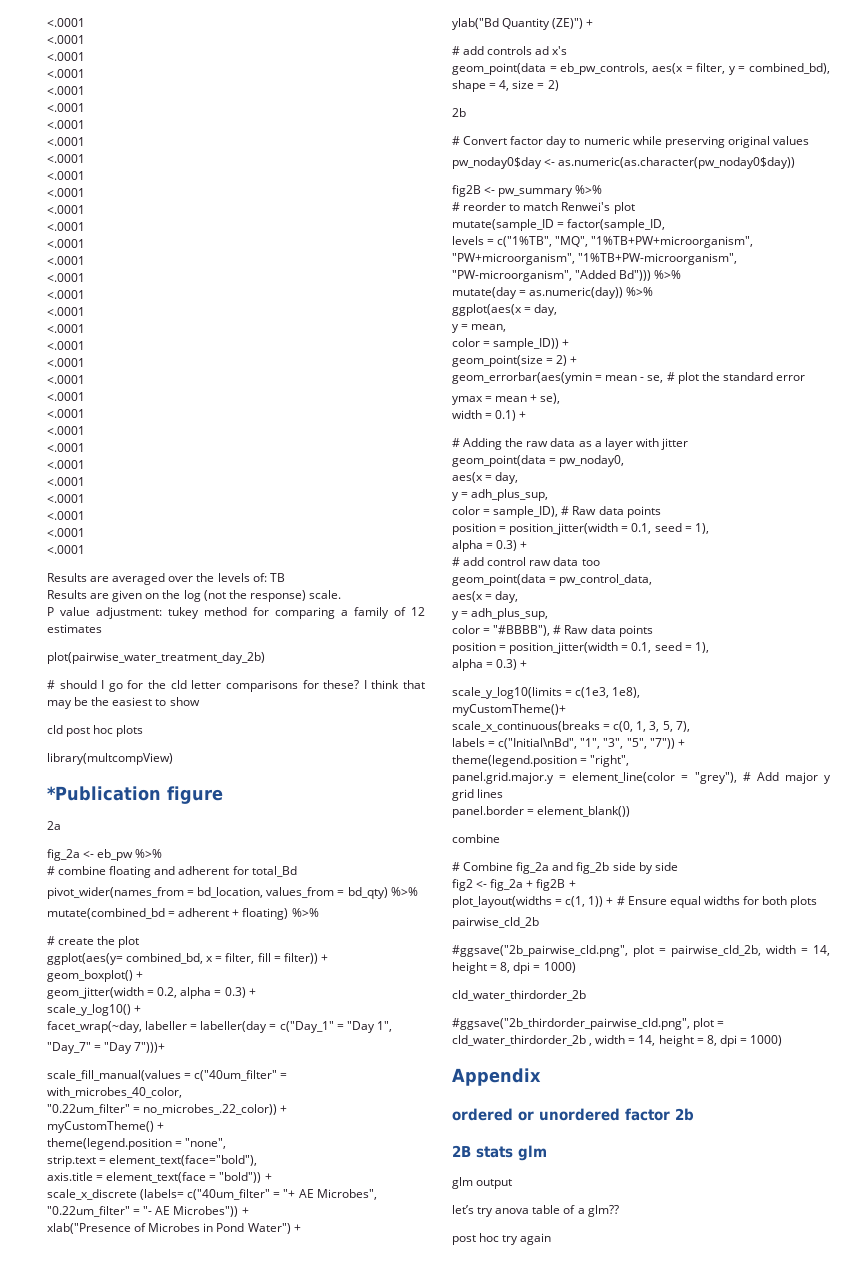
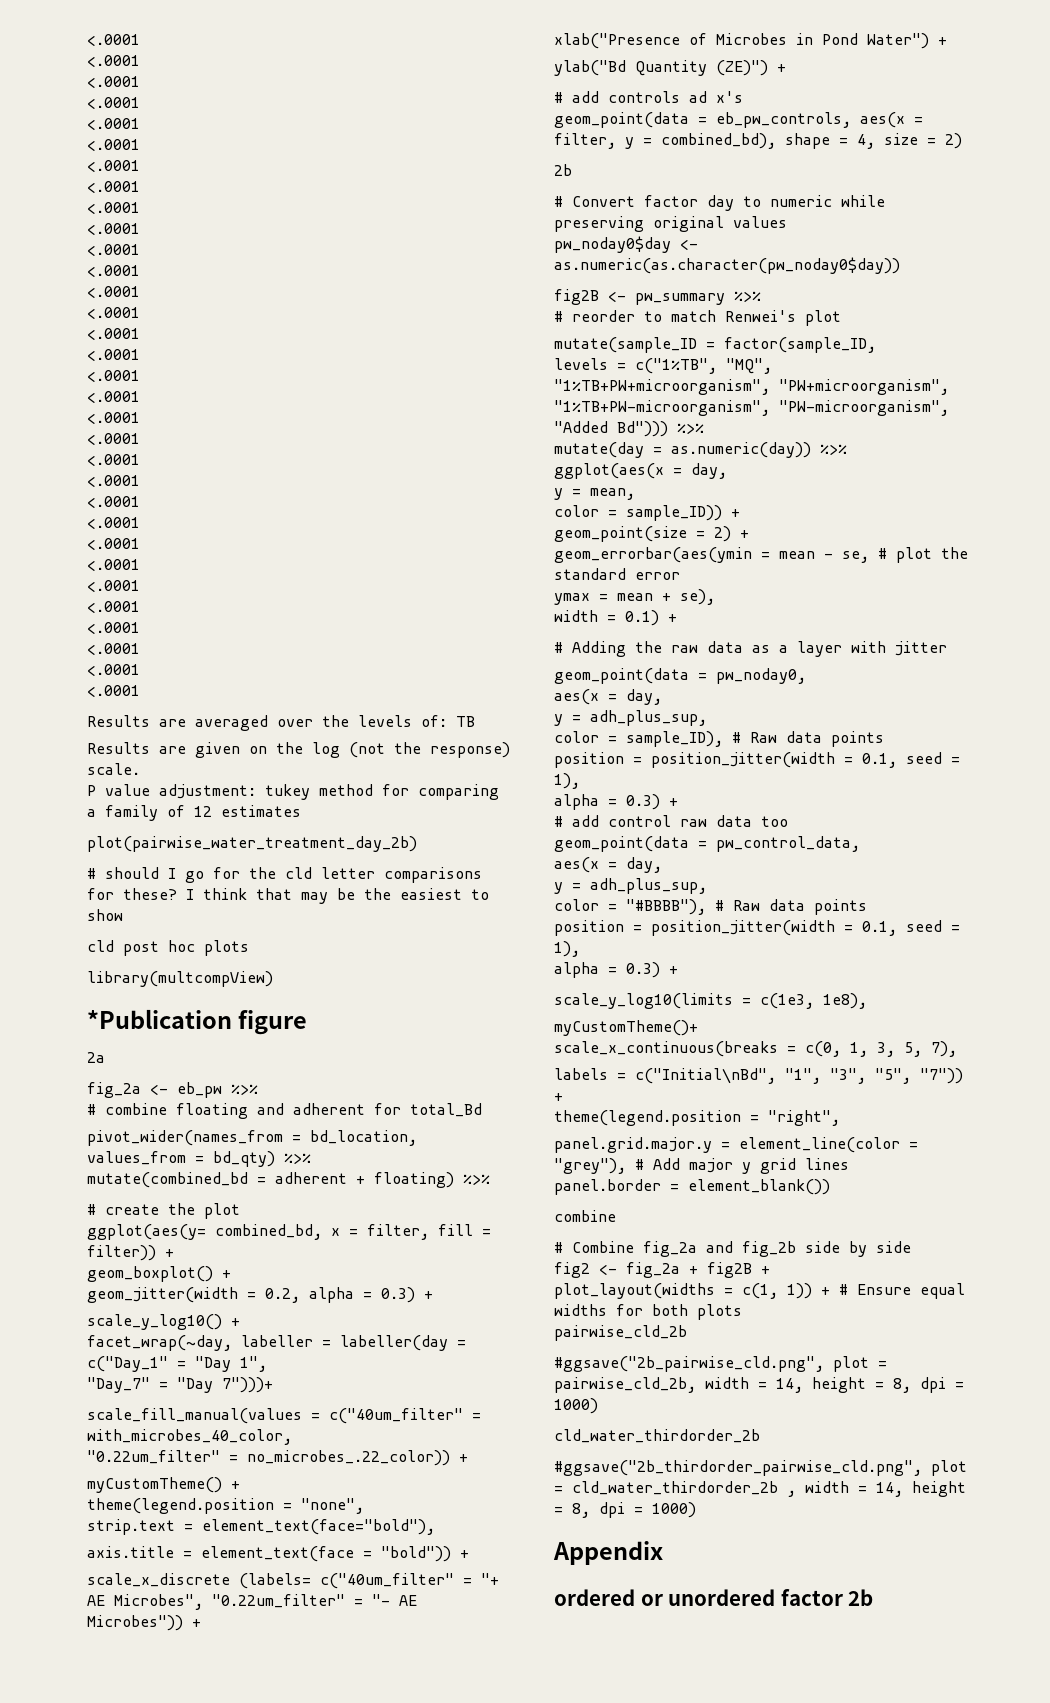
[452,1145,547,1161] [452,1177,513,1189] [452,1205,619,1217] [452,1233,552,1245] // 2B stats glm // glm output // let’s try anova table of a glm?? // post hoc try again -> (874, 1597) none

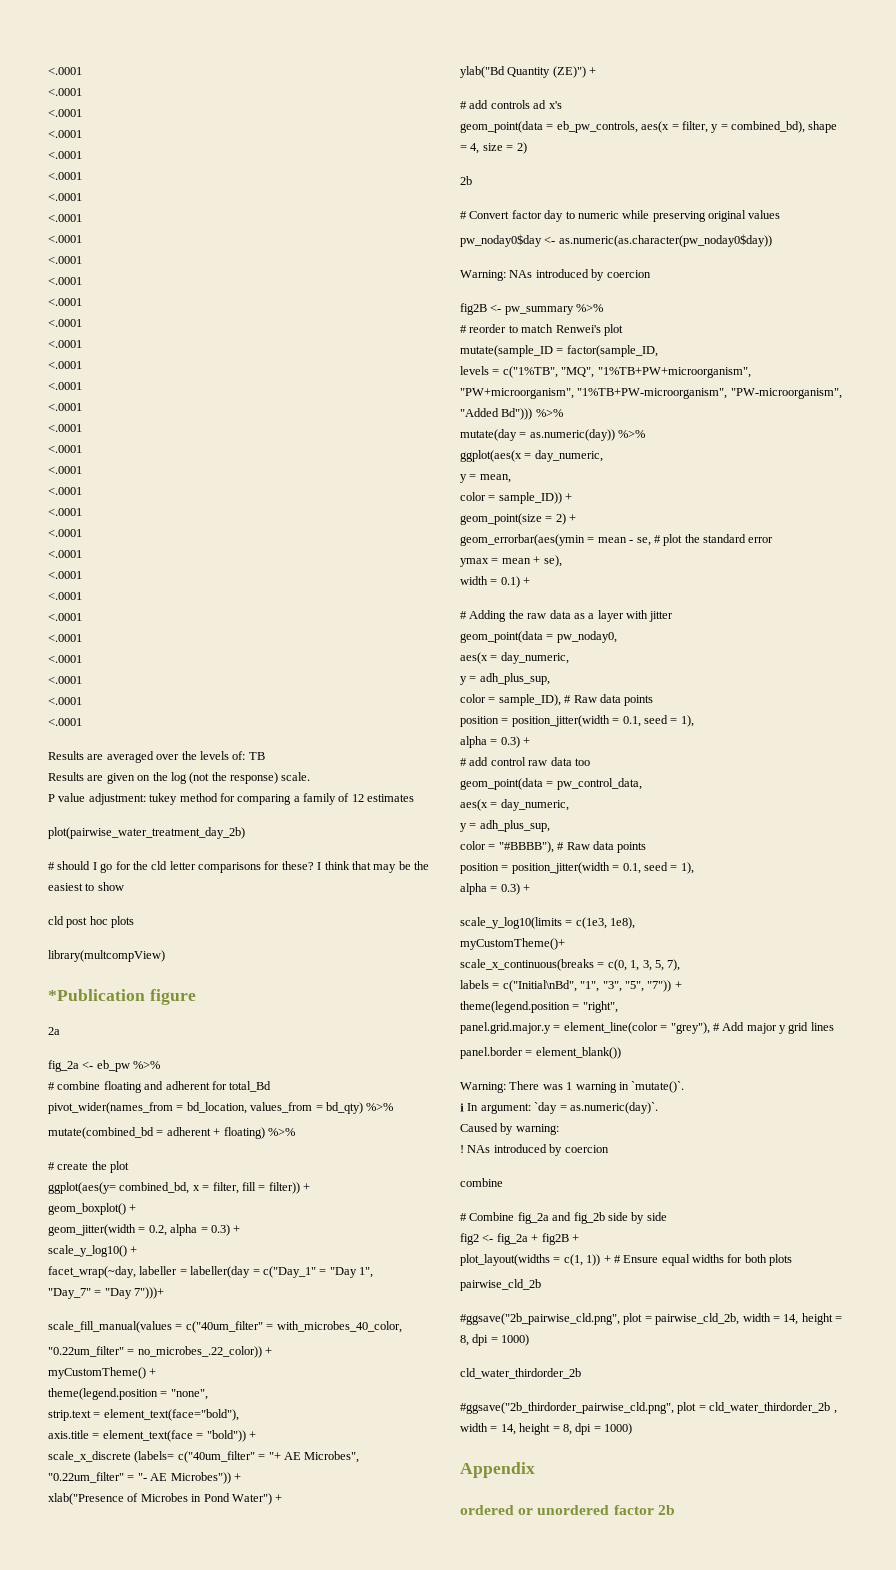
(900, 265) none -> [460,269,651,281] // Warning: NAs introduced by coercion
[691,463,727,479] day, -> [534,450,603,462] day_numeric,
[626,689,662,705] day, -> [500,652,569,664] day_numeric,
[626,857,662,873] day, -> [500,799,569,811] day_numeric,
(830, 1187) none -> [460,1081,685,1093] [460,1102,658,1114] [460,1123,559,1135] [460,1144,609,1156] // Warning: There was 1 warning in `mutate()`. // ℹ In argument: `day = as.numeric(day)`. // Caused by warning: // ! NAs introduced by coercion

